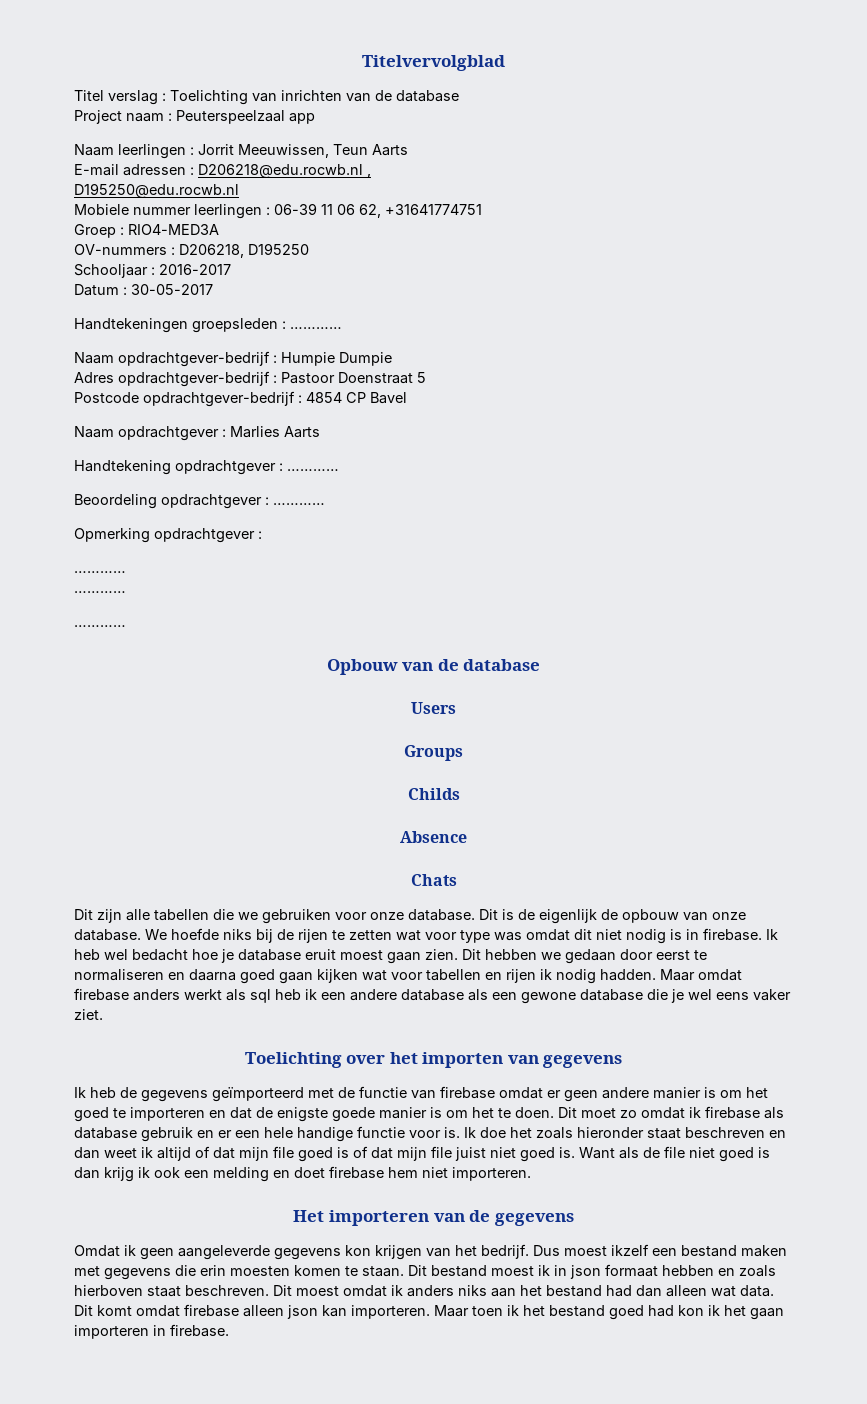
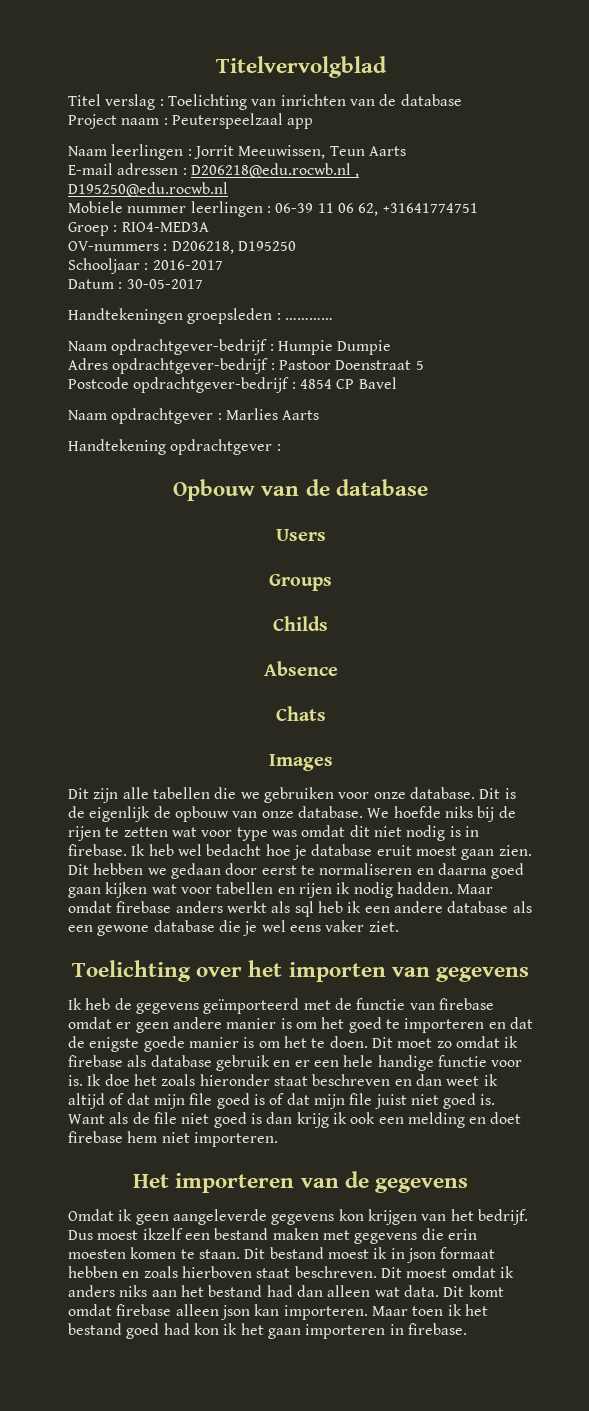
[287,469,339,471] [74,494,325,509] [74,528,262,543] [74,571,126,573] [74,591,126,593] [74,625,126,627] ………… // Beoordeling opdrachtgever : ………… // Opmerking opdrachtgever : // ………… // ………… // ………… -> (281, 447) none
(457, 880) none -> [268,754,333,771] // Images

